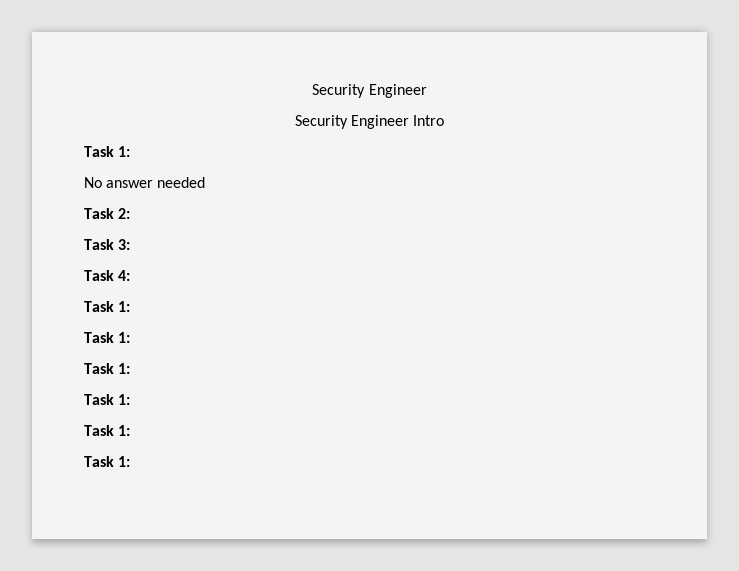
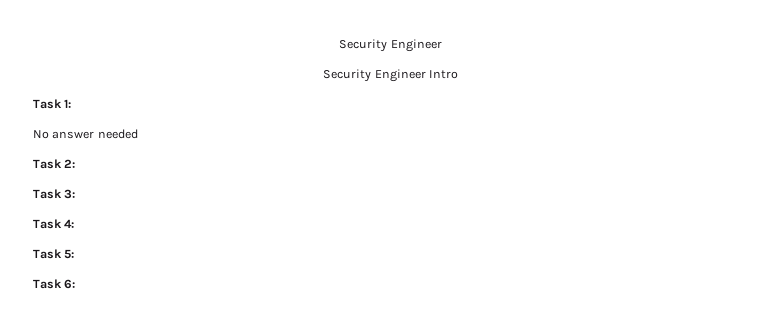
[118,301,131,312] [84,332,131,343] [84,363,131,374] [84,394,131,405] [84,425,131,436] [84,456,131,467] 1: // Task 1: // Task 1: // Task 1: // Task 1: // Task 1: -> [64,249,75,259] [33,279,76,289] 5: // Task 6:

